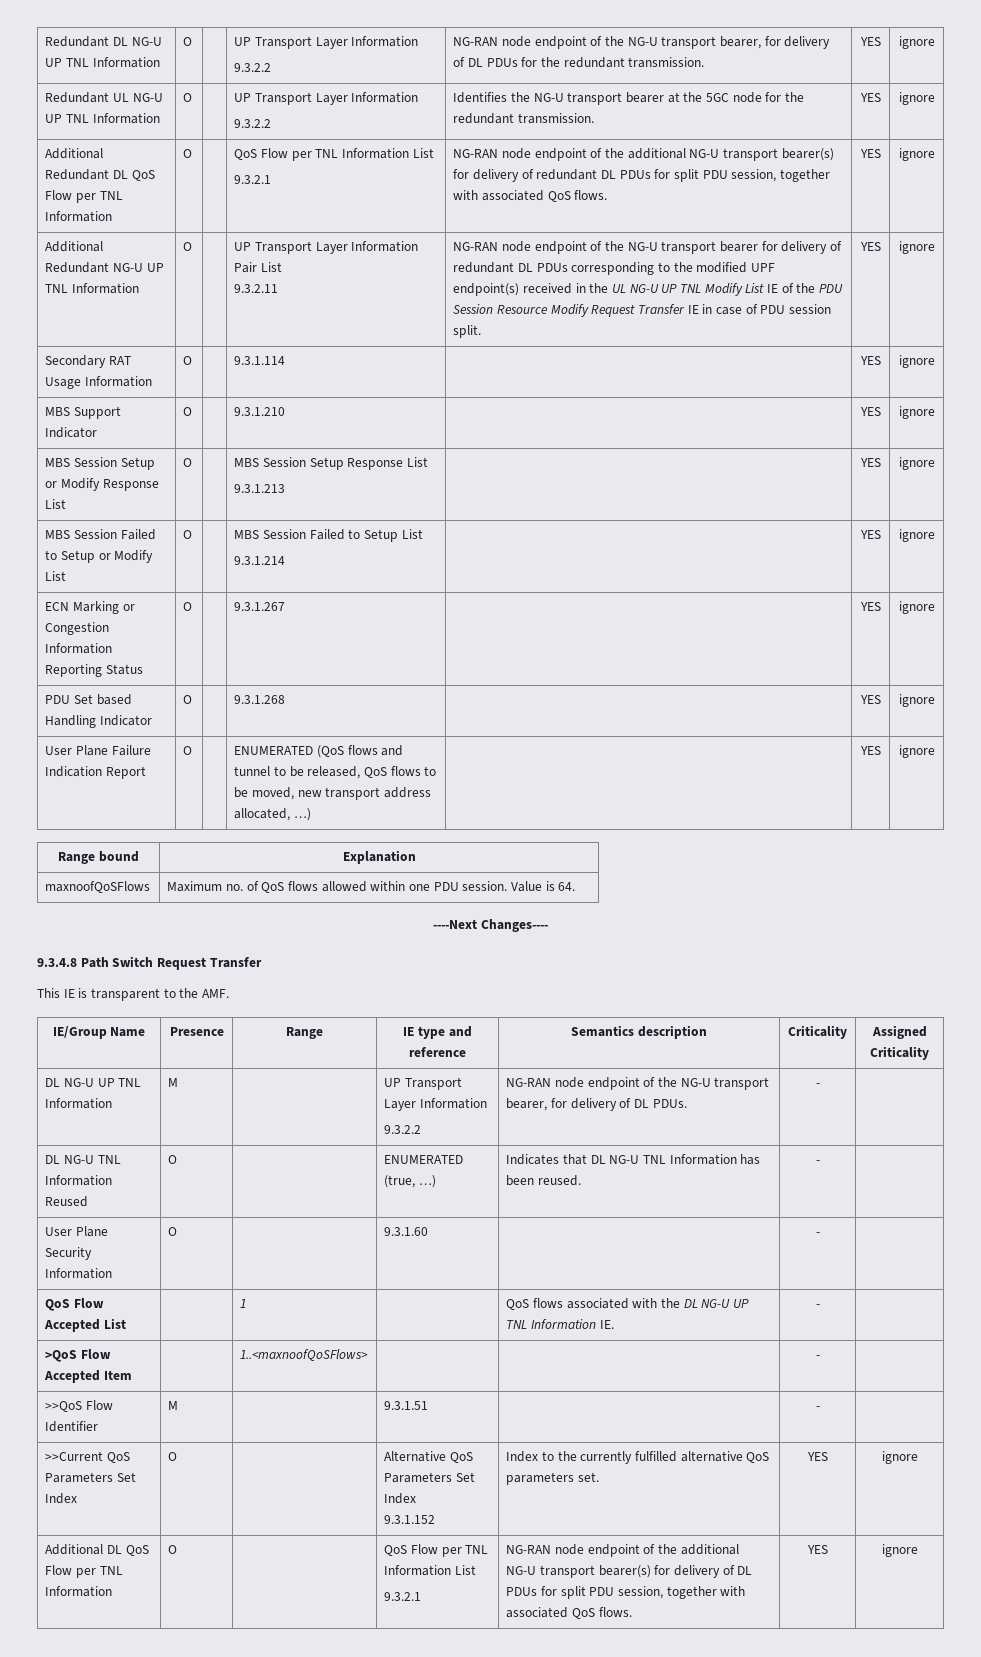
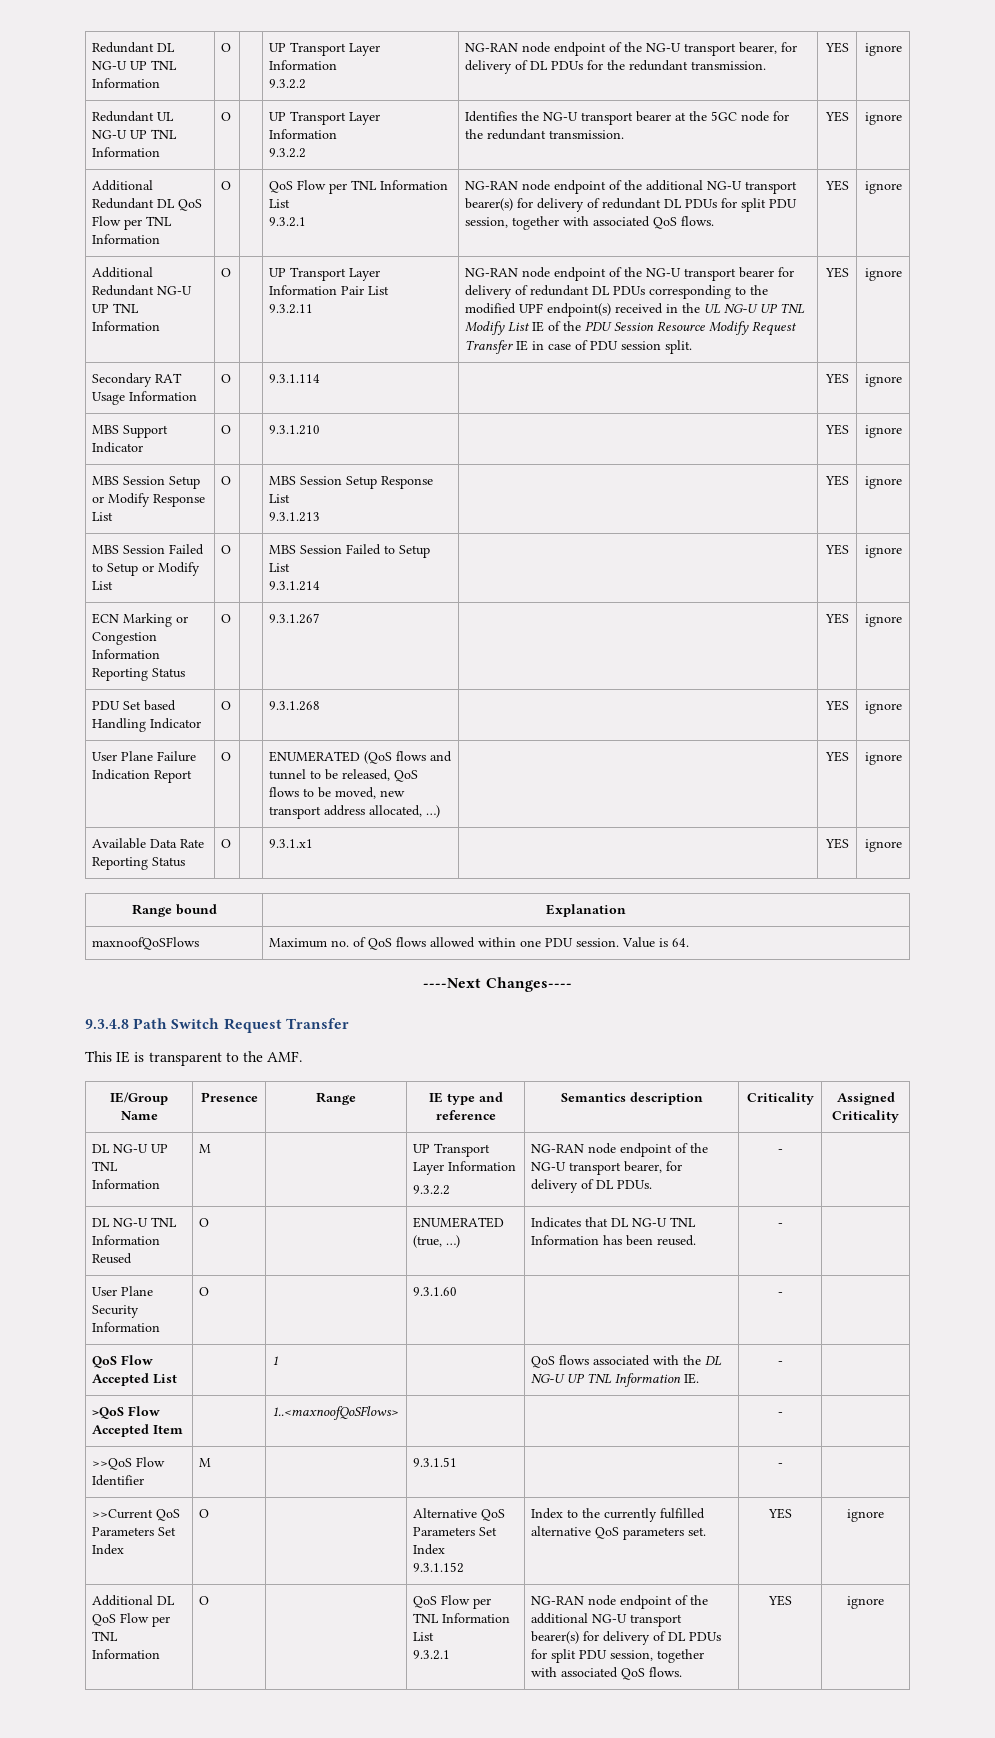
(935, 751) none -> [92,838,205,849] [92,857,186,870] [221,839,232,848] [269,839,314,848] [824,838,849,849] [864,839,902,852] // Available Data Rate Reporting Status | O | | 9.3.1.x1 | | YES | ignore

